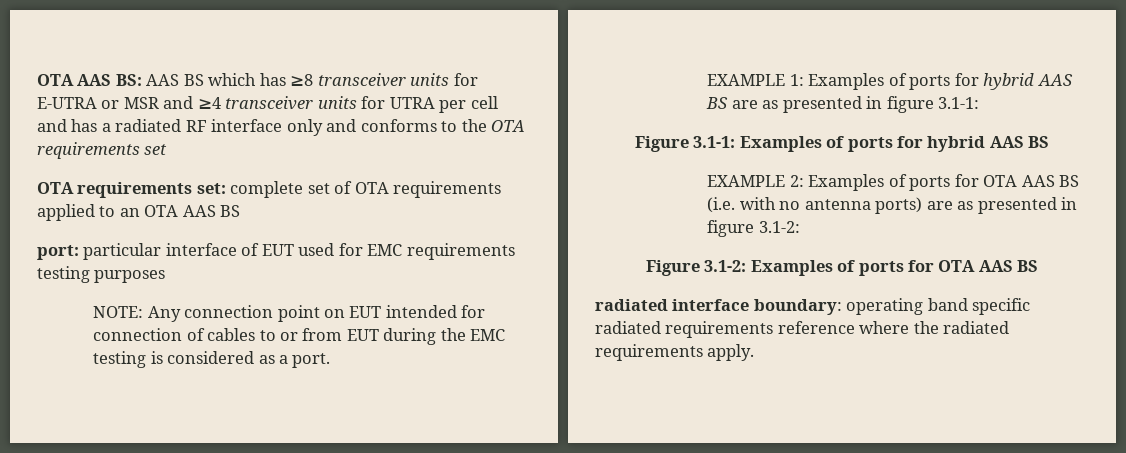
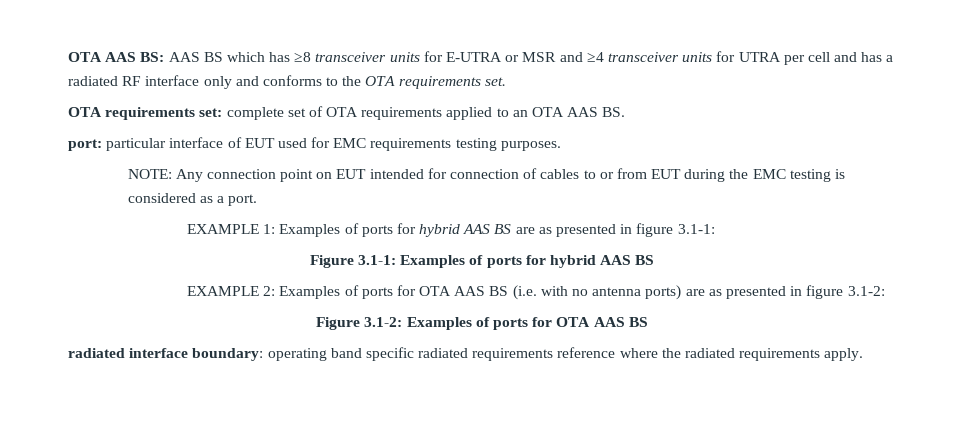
[144,144,168,155] set -> [484,77,506,86] set.
[220,205,241,217] BS -> [602,107,626,117] BS.
[94,270,166,283] purposes -> [500,141,561,151] purposes.

